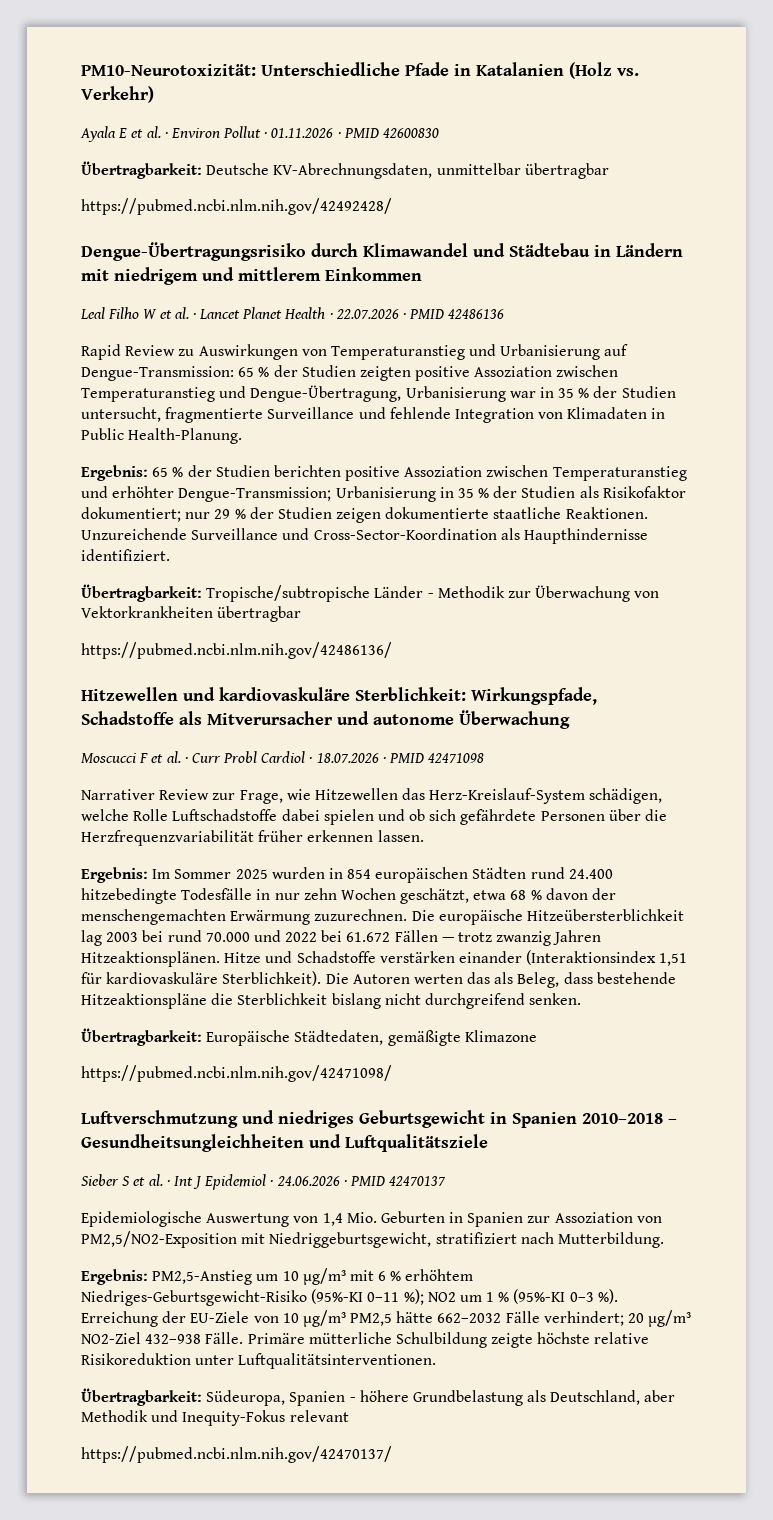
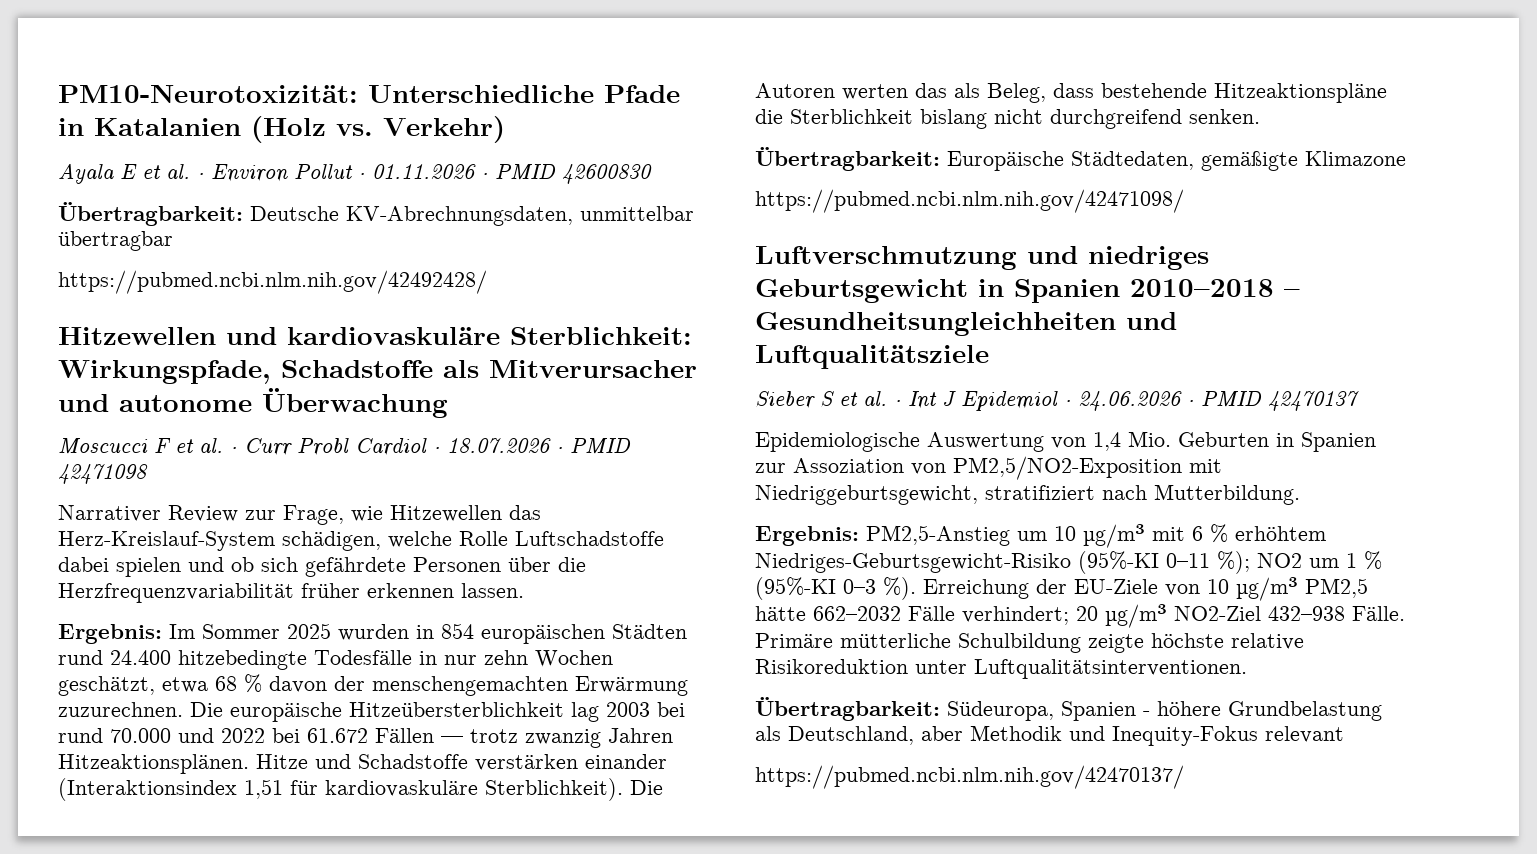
[81,242,683,261] [81,267,422,285] [80,307,505,319] [81,344,629,360] [81,365,619,381] [81,385,676,402] [81,407,666,423] [81,428,243,444] [81,465,687,481] [81,486,686,502] [81,507,648,523] [81,528,648,544] [81,549,170,561] [81,584,660,602] [81,606,302,622] [81,642,392,659] // Dengue-Übertragungsrisiko durch Klimawandel und Städtebau in Ländern mit niedrigem und mittlerem Einkommen // Leal Filho W et al. · Lancet Planet Health · 22.07.2026 · PMID 42486136 // Rapid Review zu Auswirkungen von Temperaturanstieg und Urbanisierung auf Dengue-Transmission: 65 % der Studien zeigten positive Assoziation zwischen Temperaturanstieg und Dengue-Übertragung, Urbanisierung war in 35 % der Studien untersucht, fragmentierte Surveillance und fehlende Integration von Klimadaten in Public Health-Planung. // Ergebnis: 65 % der Studien berichten positive Assoziation zwischen Temperaturanstieg und erhöhter Dengue-Transmission; Urbanisierung in 35 % der Studien als Risikofaktor dokumentiert; nur 29 % der Studien zeigen dokumentierte staatliche Reaktionen. Unzureichende Surveillance und Cross-Sector-Koordination als Haupthindernisse identifiziert. // Übertragbarkeit: Tropische/subtropische Länder - Methodik zur Überwachung von Vektorkrankheiten übertragbar // https://pubmed.ncbi.nlm.nih.gov/42486136/ -> (487, 282) none

